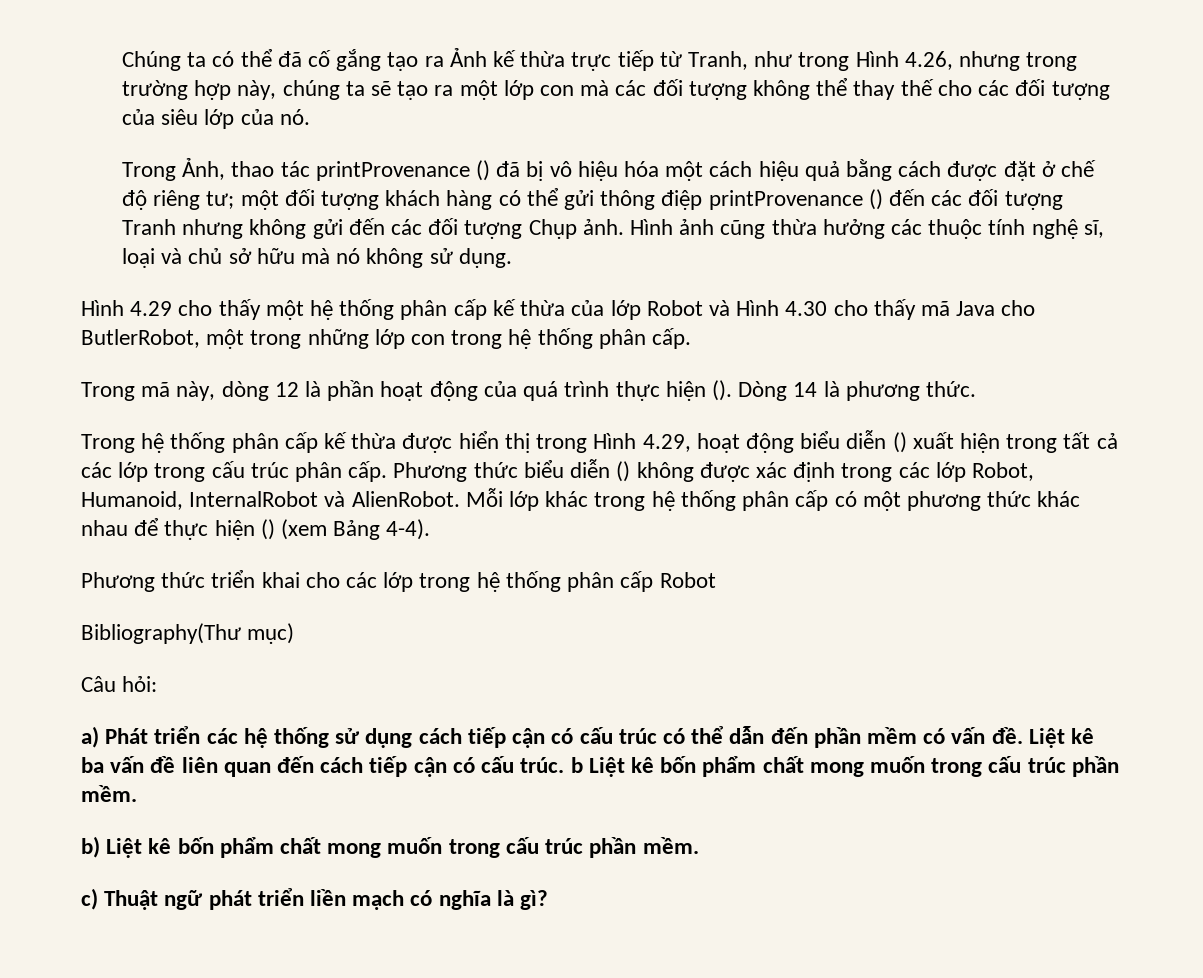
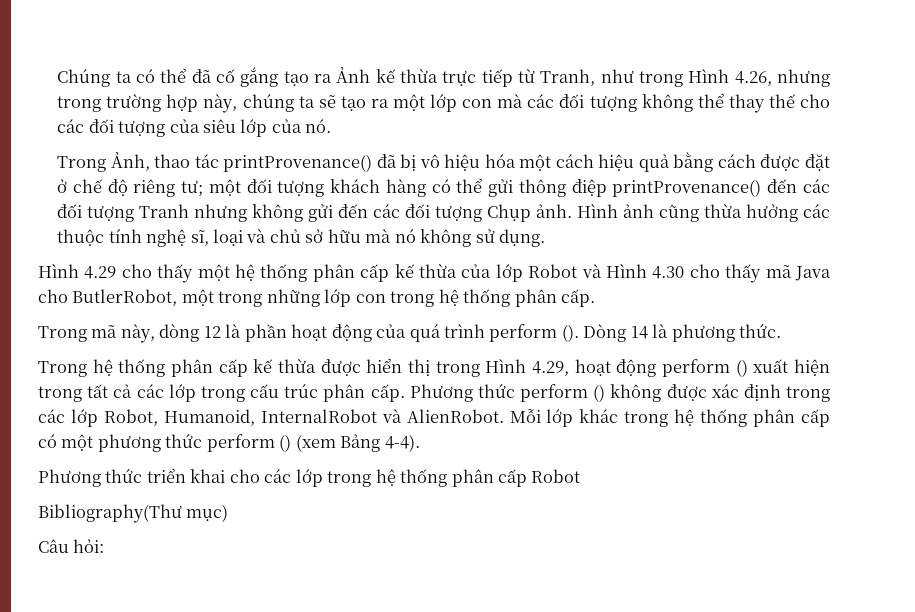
[315,160,490,181] printProvenance () -> [223,154,373,172] printProvenance()
[708,189,883,210] printProvenance () -> [612,179,762,197] printProvenance()
[615,381,706,401] thực hiện -> [489,324,558,342] perform
[800,430,887,449] biểu diễn -> [662,359,730,377] perform
[523,459,611,478] biểu diễn -> [520,384,588,402] perform
[1037,491,1081,507] [81,518,255,540] khác nhau để thực hiện -> [206,434,275,452] perform
[81,726,1095,748] [81,756,1119,777] [81,785,137,802] [81,836,699,858] [81,888,549,910] // a) Phát triển các hệ thống sử dụng cách tiếp cận có cấu trúc có thể dẫn đến phần mềm có vấn đề. Liệt kê ba vấn đề liên quan đến cách tiếp cận có cấu trúc. b Liệt kê bốn phẩm chất mong muốn trong cấu trúc phần mềm. // b) Liệt kê bốn phẩm chất mong muốn trong cấu trúc phần mềm. // c) Thuật ngữ phát triển liền mạch có nghĩa là gì? -> (105, 546) none

